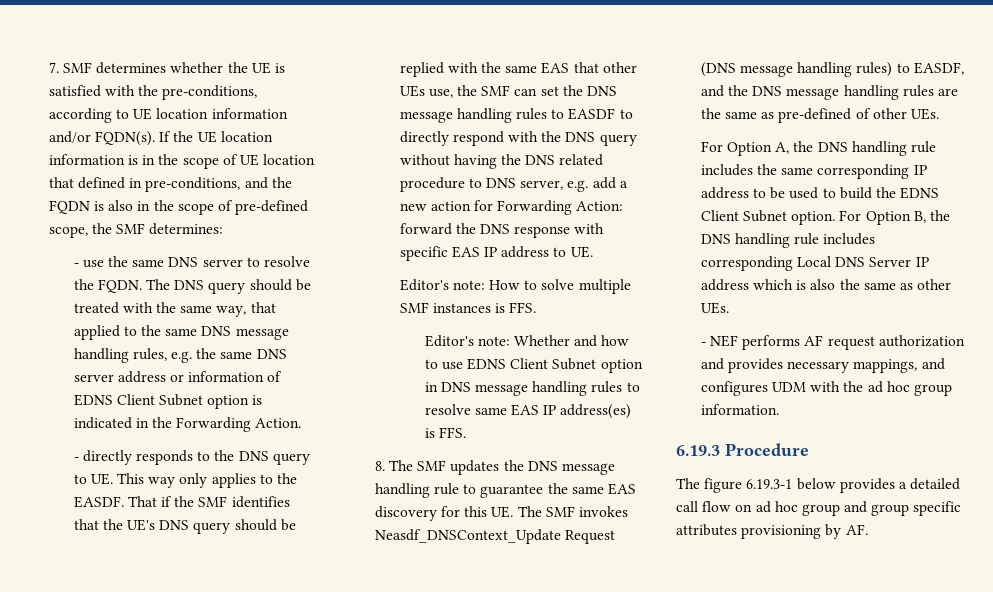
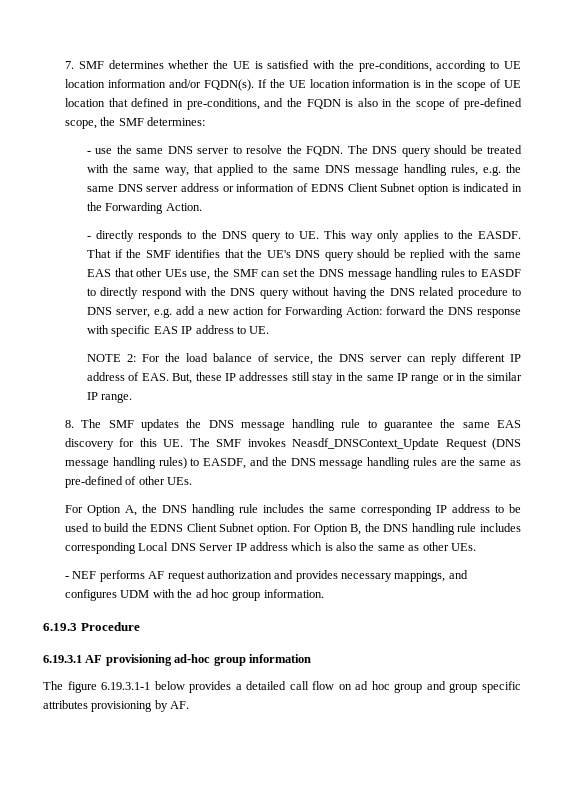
[399,279,631,294] [399,302,537,313] [424,335,630,347] [424,358,643,373] [424,381,640,396] [424,404,632,419] [424,427,466,438] Editor's note: How to solve multiple SMF instances is FFS. // Editor's note: Whether and how to use EDNS Client Subnet option in DNS message handling rules to resolve same EAS IP address(es) is FFS. -> [87,353,521,365] [87,372,522,384] [87,392,133,403] NOTE 2: For the load balance of service, the DNS server can reply different IP address of EAS. But, these IP addresses still stay in the same IP range or in the similar IP range.
(809, 449) none -> [43,654,311,666] // 6.19.3.1 AF provisioning ad-hoc group information
[746,479,793,489] 6.19.3-1 -> [101,682,151,690] 6.19.3.1-1

